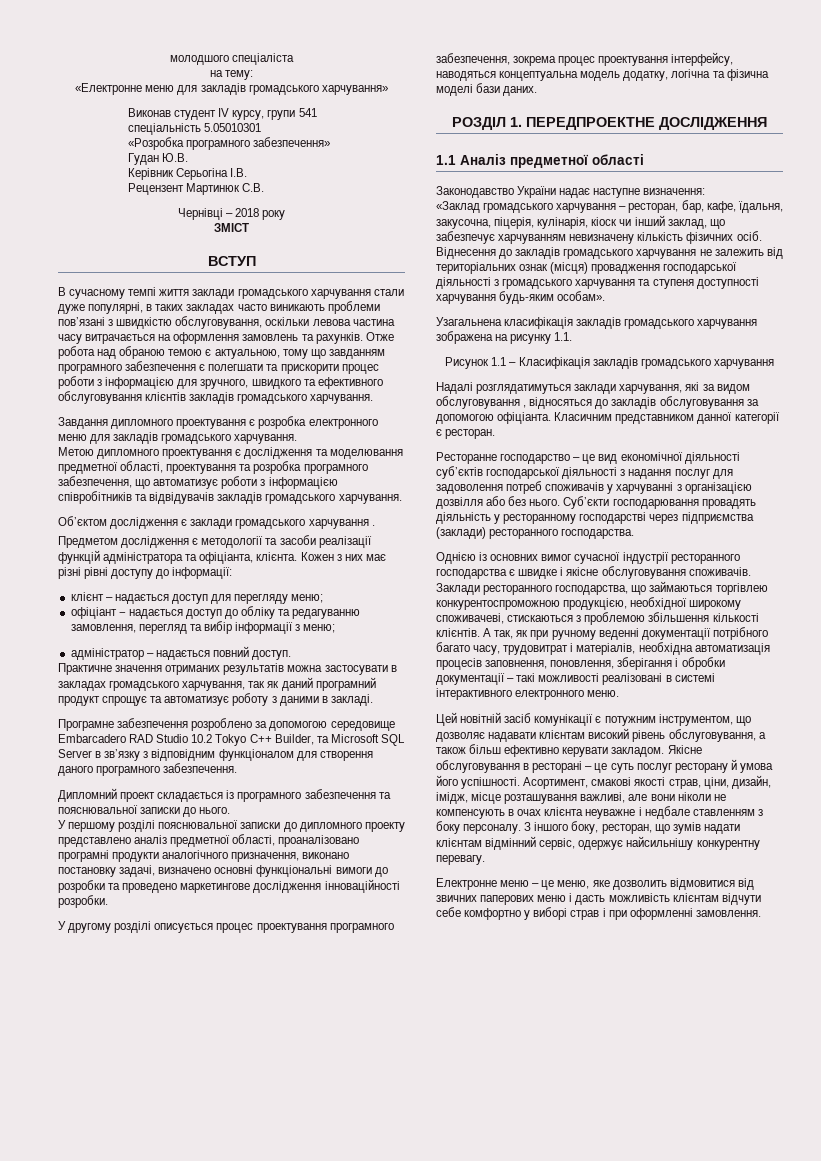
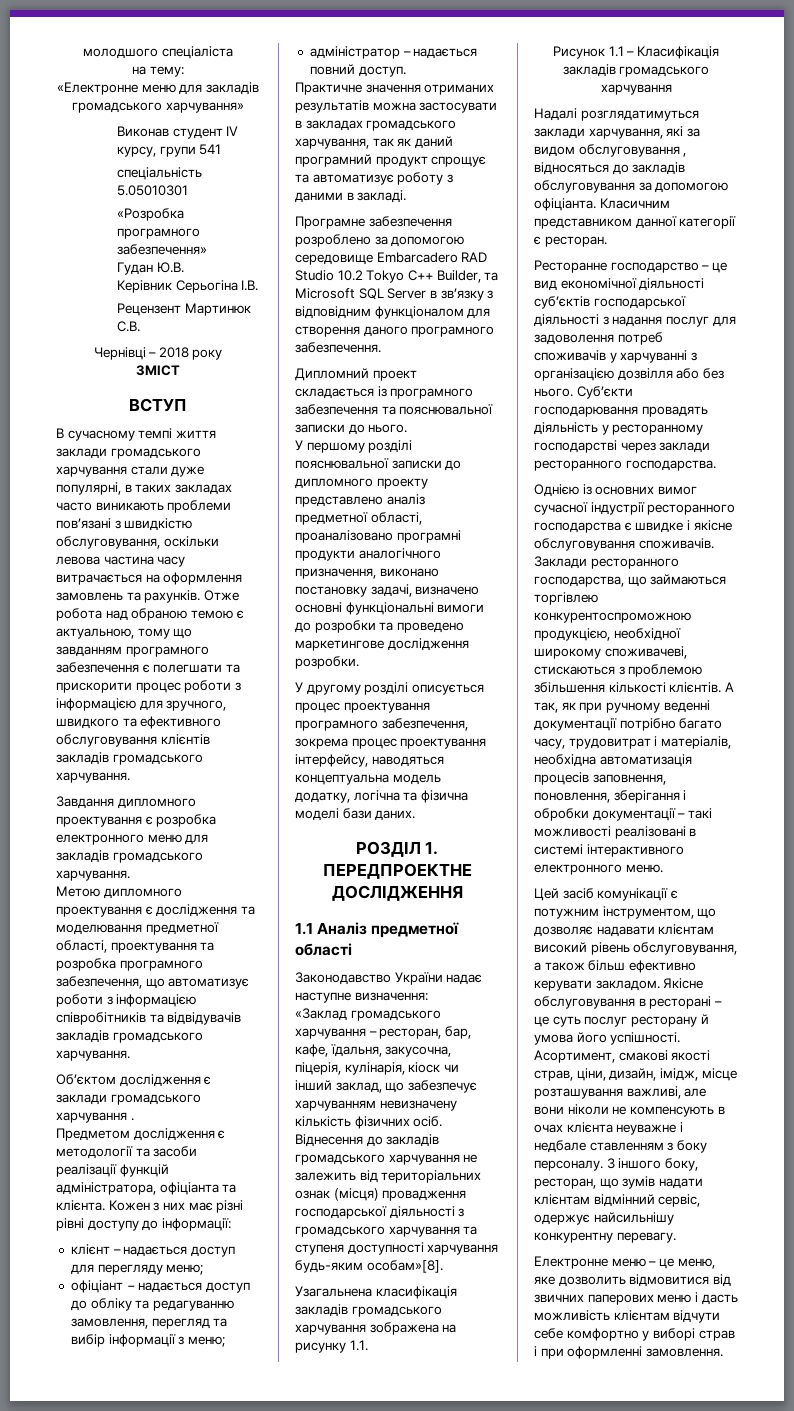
[103,552,254,564] адміністратора та офіціанта, -> [56,1182,237,1195] адміністратора, офіціанта та
[324,879,400,893] інноваційності -> (469, 644) none
[557,291,606,301] особам». -> [366,1260,443,1273] особам»[8].
[681,512,754,524] [436,527,486,539] підприємства (заклади) -> [659,442,711,453] заклади
[712,627,768,640] потрібного -> [619,718,676,731] потрібно
[460,712,502,723] новітній -> (559, 894) none

